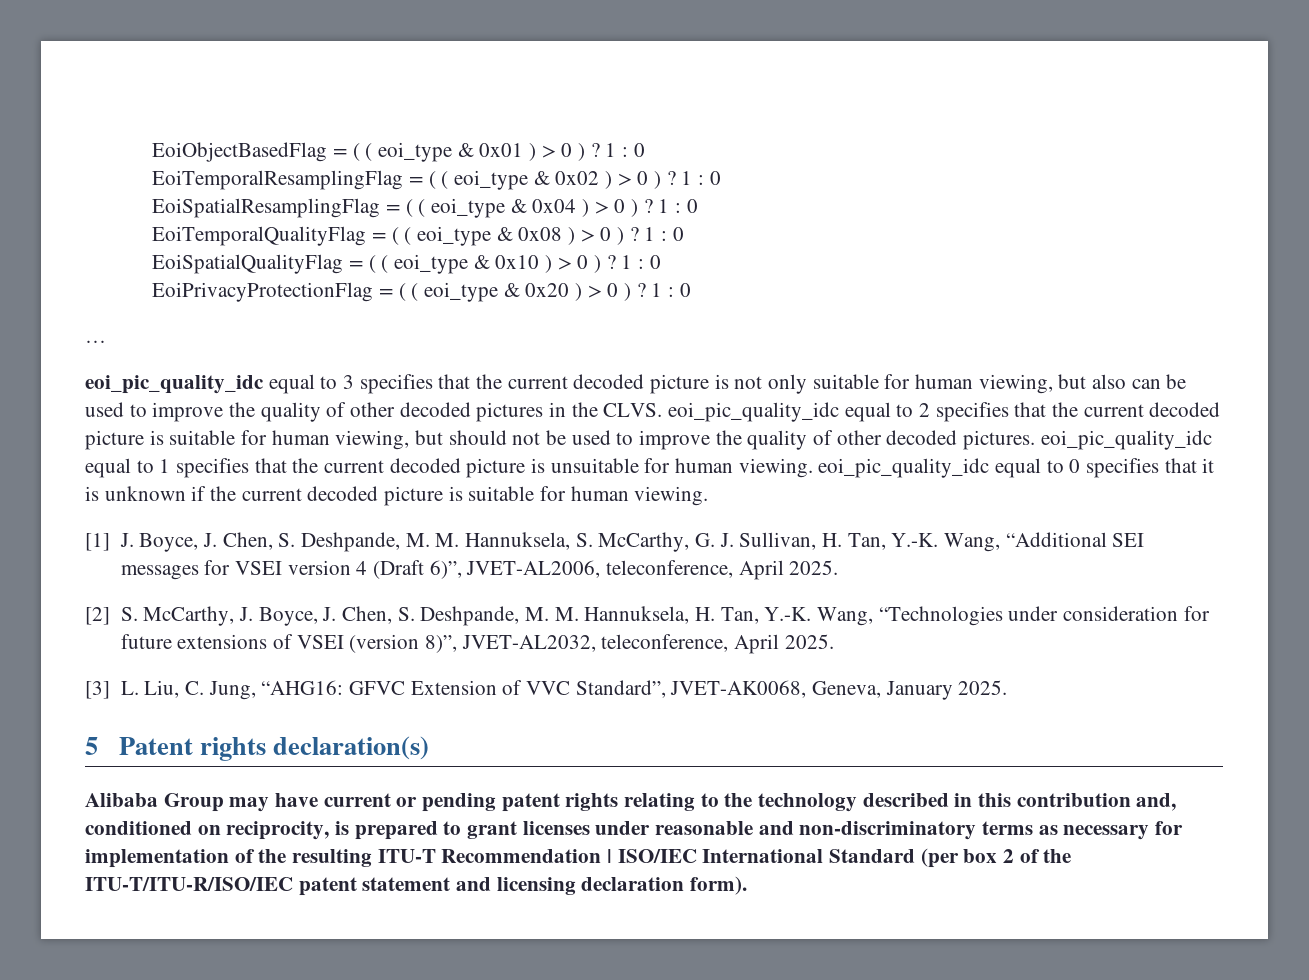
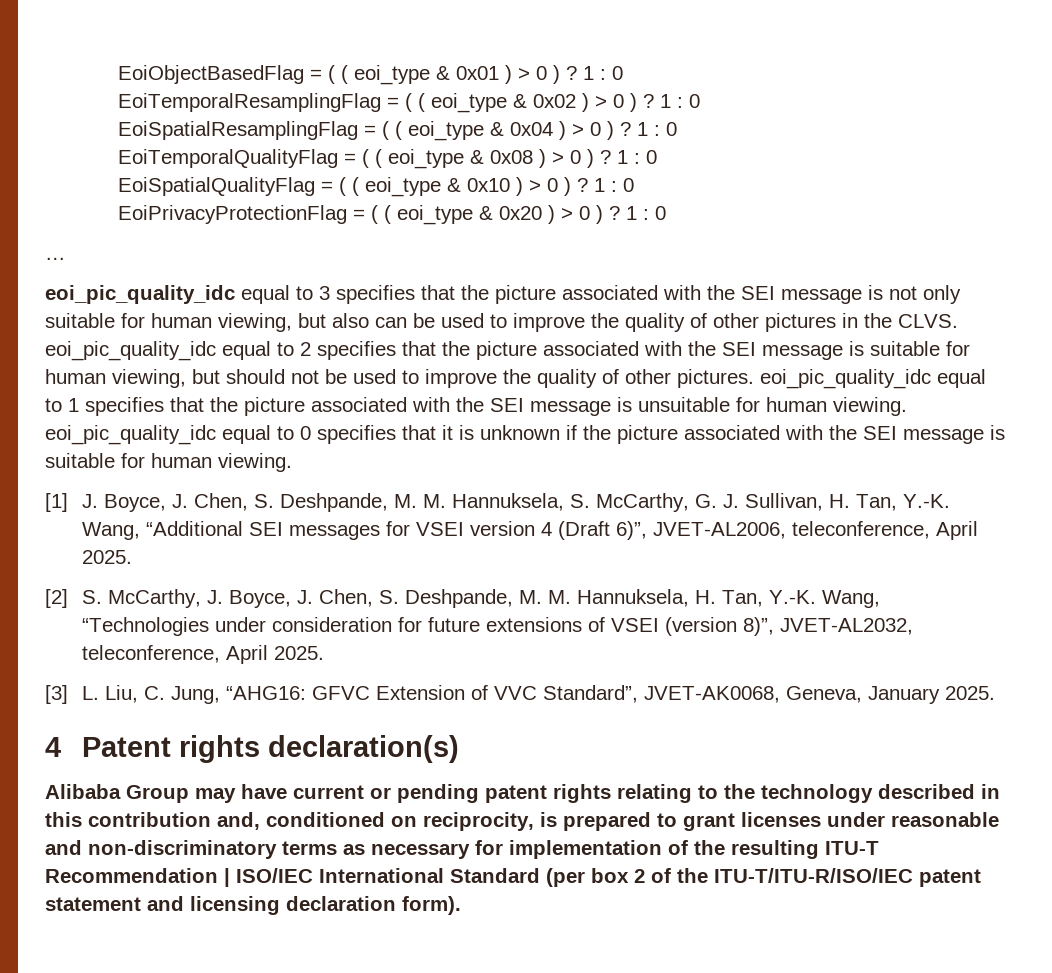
[507,374,710,394] current decoded picture -> [495,285,862,304] picture associated with the SEI message
[399,402,471,417] decoded -> (759, 320) none
[1083,402,1221,417] [85,430,144,450] current decoded picture -> [476,341,843,360] picture associated with the SEI message
[886,430,958,445] decoded -> (671, 376) none
[324,458,526,478] current decoded picture -> [244,397,611,416] picture associated with the SEI message
[241,486,444,506] current decoded picture -> [617,425,984,444] picture associated with the SEI message
[85,737,98,755] 5 -> [45,737,61,757] 4

